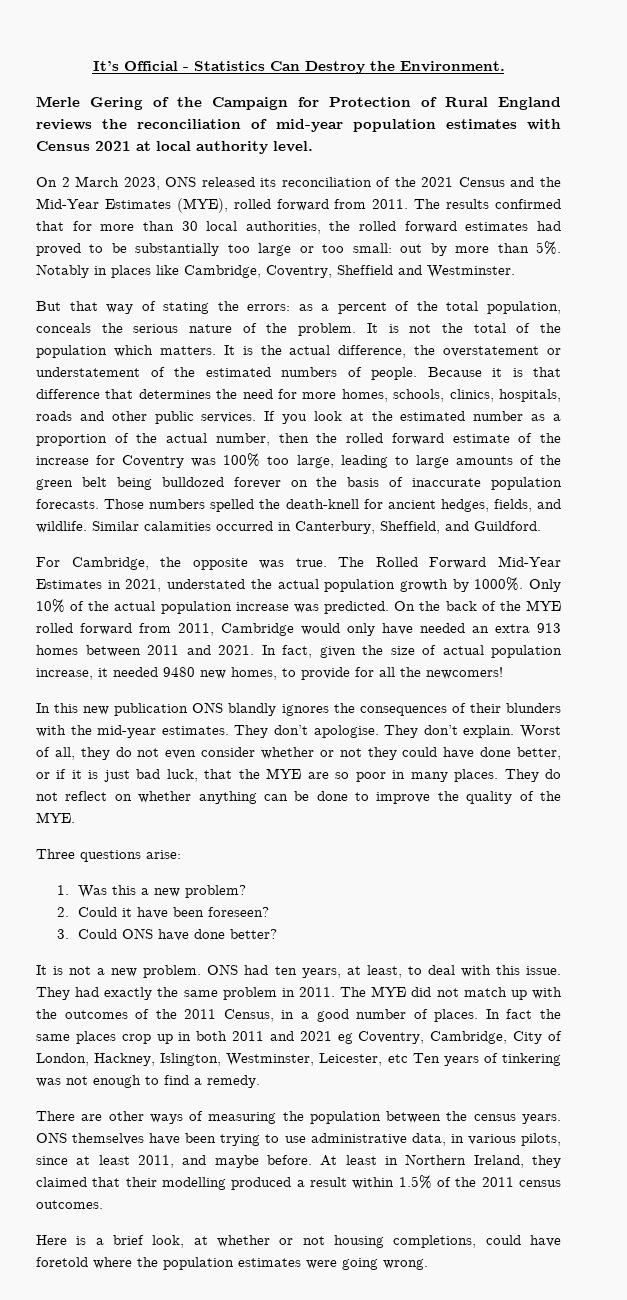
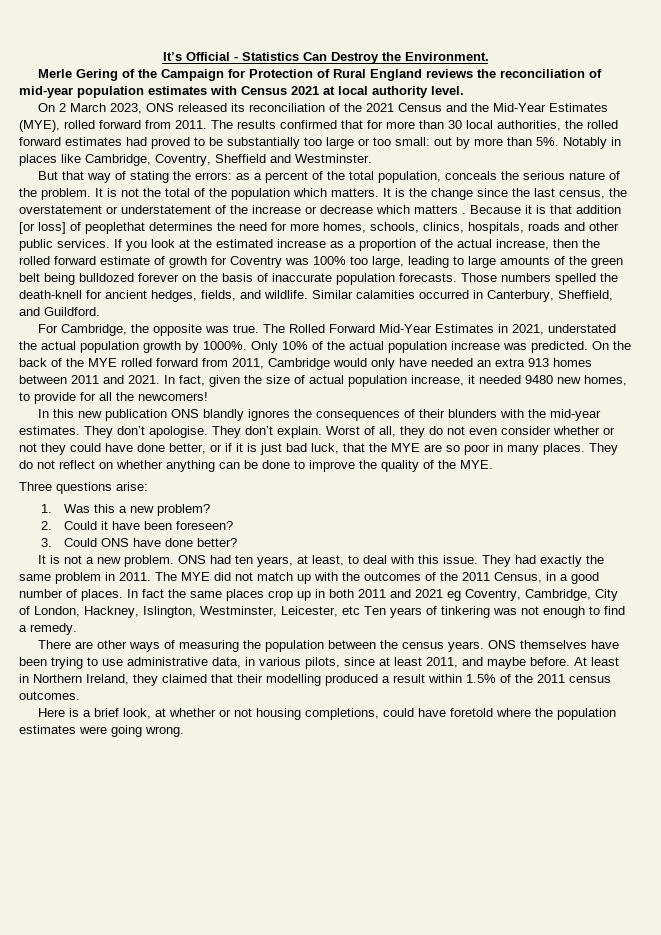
[289,345,407,358] actual difference, -> [431,188,605,200] change since the last census,
[205,367,561,380] [36,389,134,399] estimated numbers of people. Because it is that difference that -> [252,205,621,214] [19,222,145,234] increase or decrease which matters . Because it is that addition [or loss] of peoplethat
[473,411,524,421] number -> [277,239,326,248] increase
[215,433,270,446] number, -> [496,239,549,250] increase,
[540,433,562,443] [36,456,89,465] the increase -> [169,256,207,268] growth

